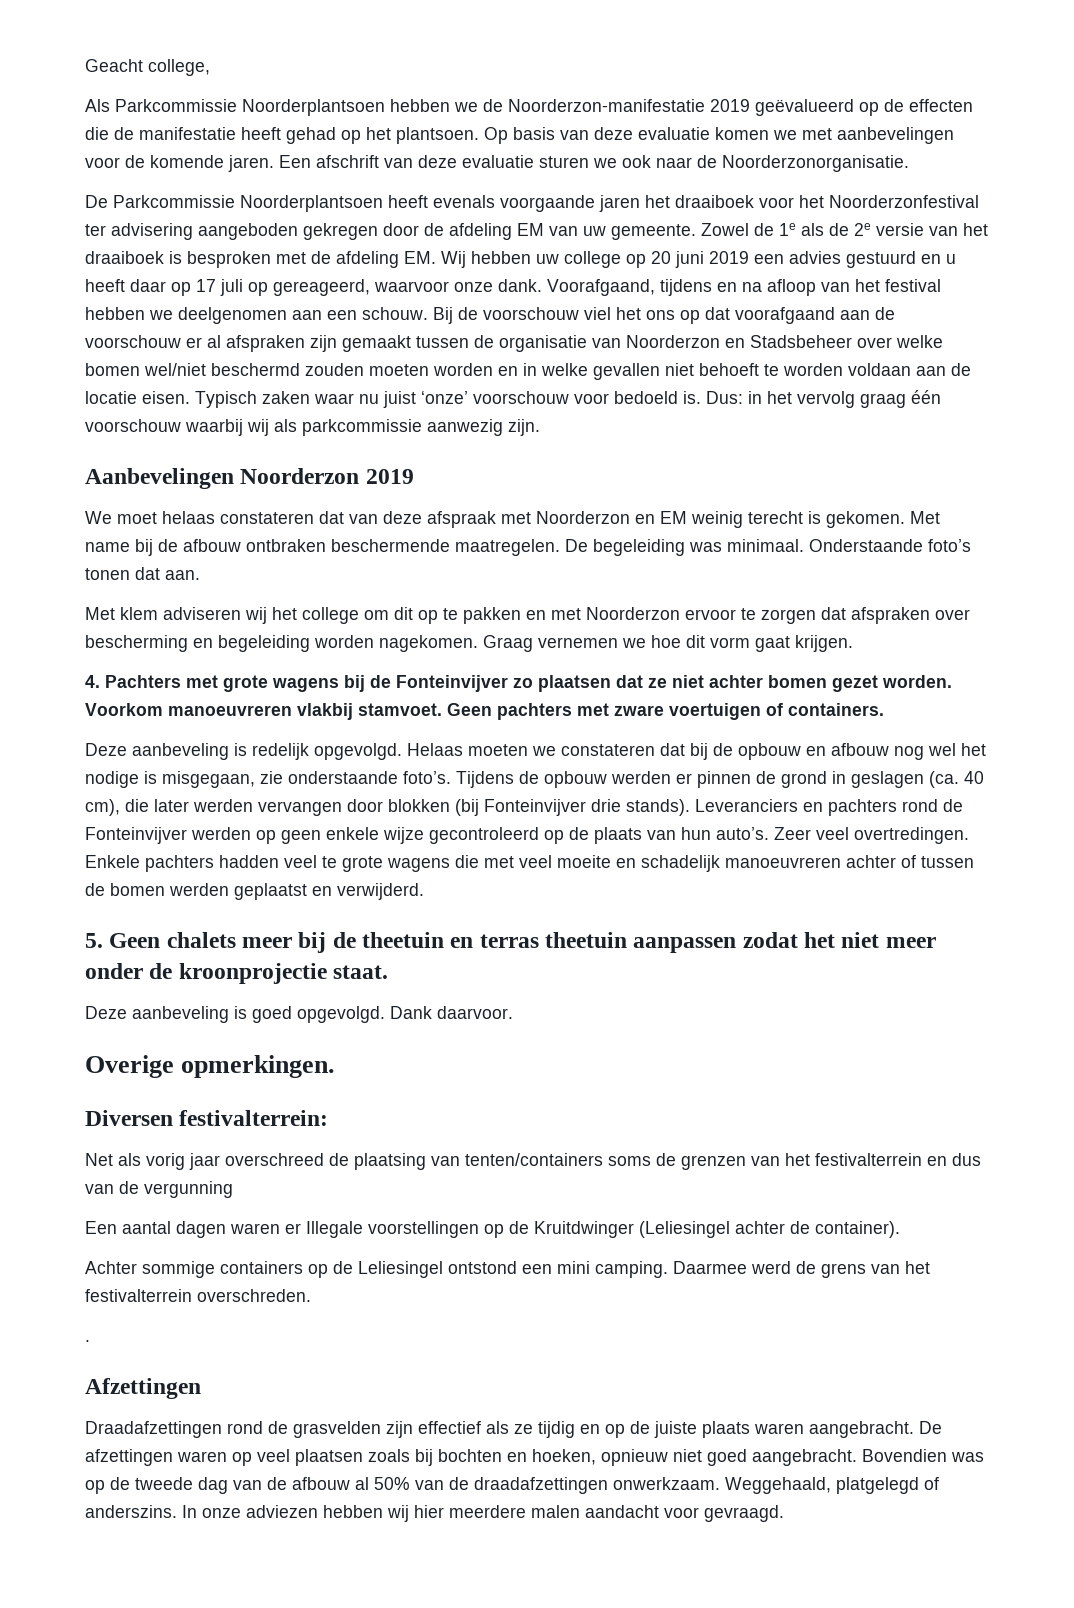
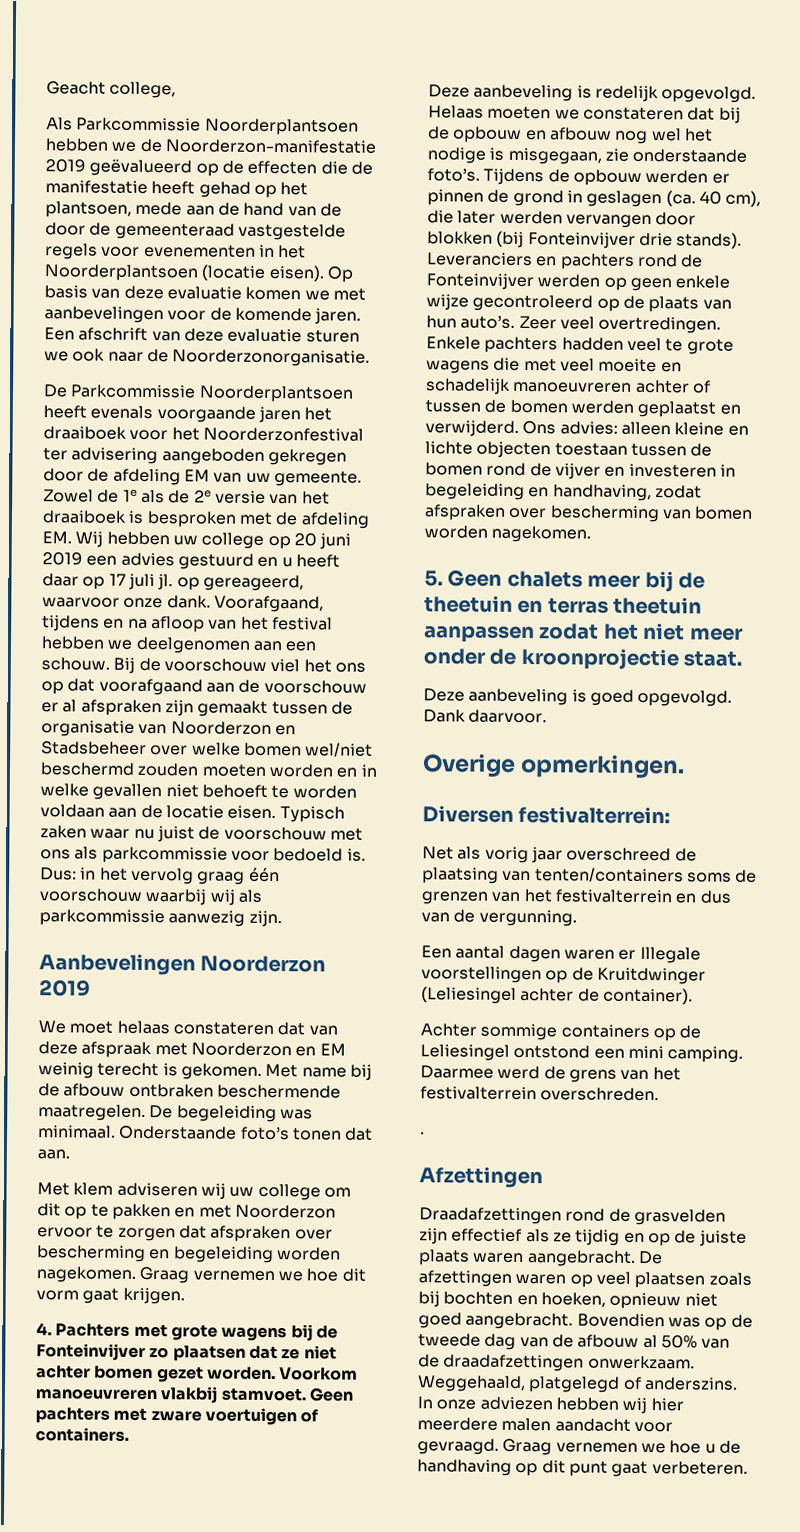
[396,127,479,144] plantsoen. -> [45,201,342,218] [45,222,346,241] [45,243,307,260] [44,264,325,282] plantsoen, mede aan de hand van de door de gemeenteraad vastgestelde regels voor evenementen in het Noorderplantsoen (locatie eisen).
(243, 287) none -> [157,574,174,591] jl.
[421,391,569,404] ‘onze’ voorschouw -> [198,826,363,841] [40,846,228,864] de voorschouw met ons als parkcommissie
[272,607,297,620] het -> [229,1186,255,1197] uw
(424, 891) none -> [522,420,749,436] [425,441,713,459] [425,462,736,480] [425,483,702,502] [424,504,754,523] [424,525,592,543] Ons advies: alleen kleine en lichte objecten toestaan tussen de bomen rond de vijver en investeren in begeleiding en handhaving, zodat afspraken over bescherming van bomen worden nagekomen.
[144,1181,233,1198] vergunning -> [478,909,577,927] vergunning.
(784, 1513) none -> [502,1438,741,1456] [417,1459,748,1478] Graag vernemen we hoe u de handhaving op dit punt gaat verbeteren.

